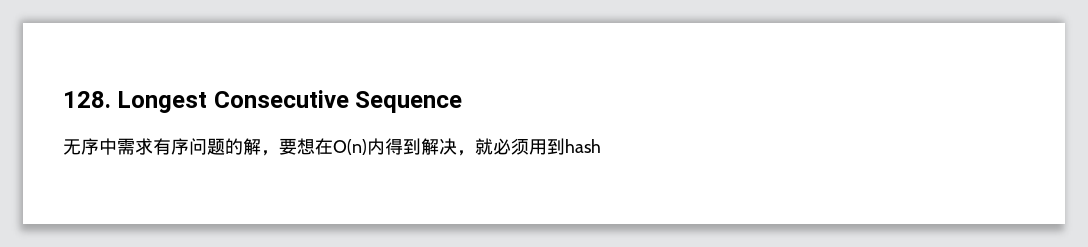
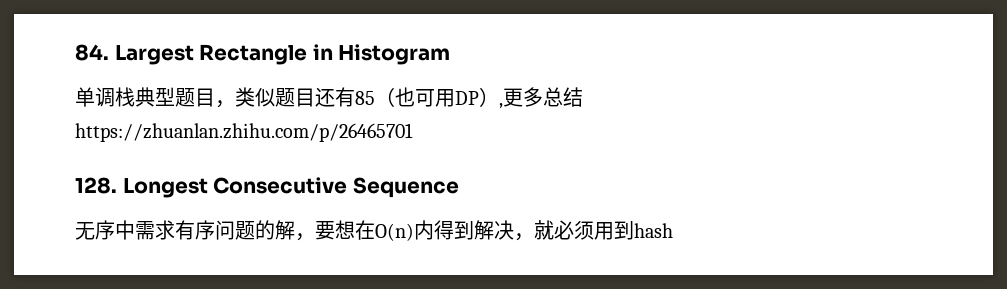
(63, 99) none -> [75,44,451,65] [75,87,583,109] [75,123,413,142] 84. Largest Rectangle in Histogram // 单调栈典型题目，类似题目还有85（也可用DP）,更多总结 // https://zhuanlan.zhihu.com/p/26465701 //

